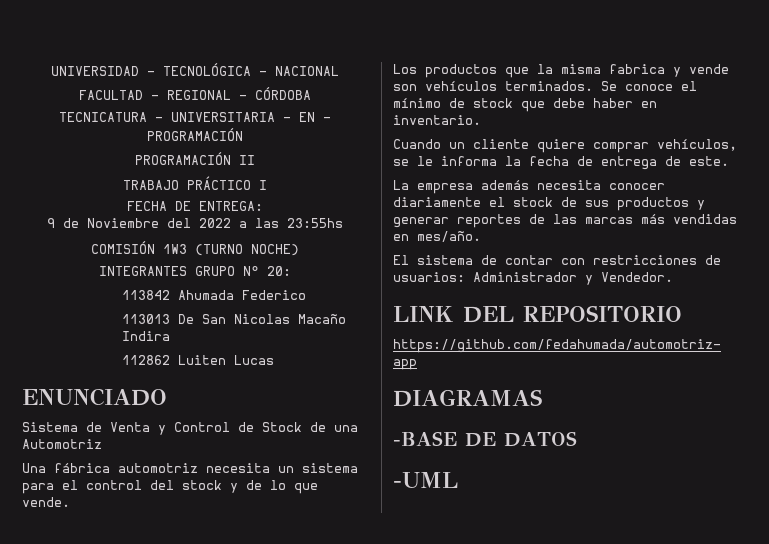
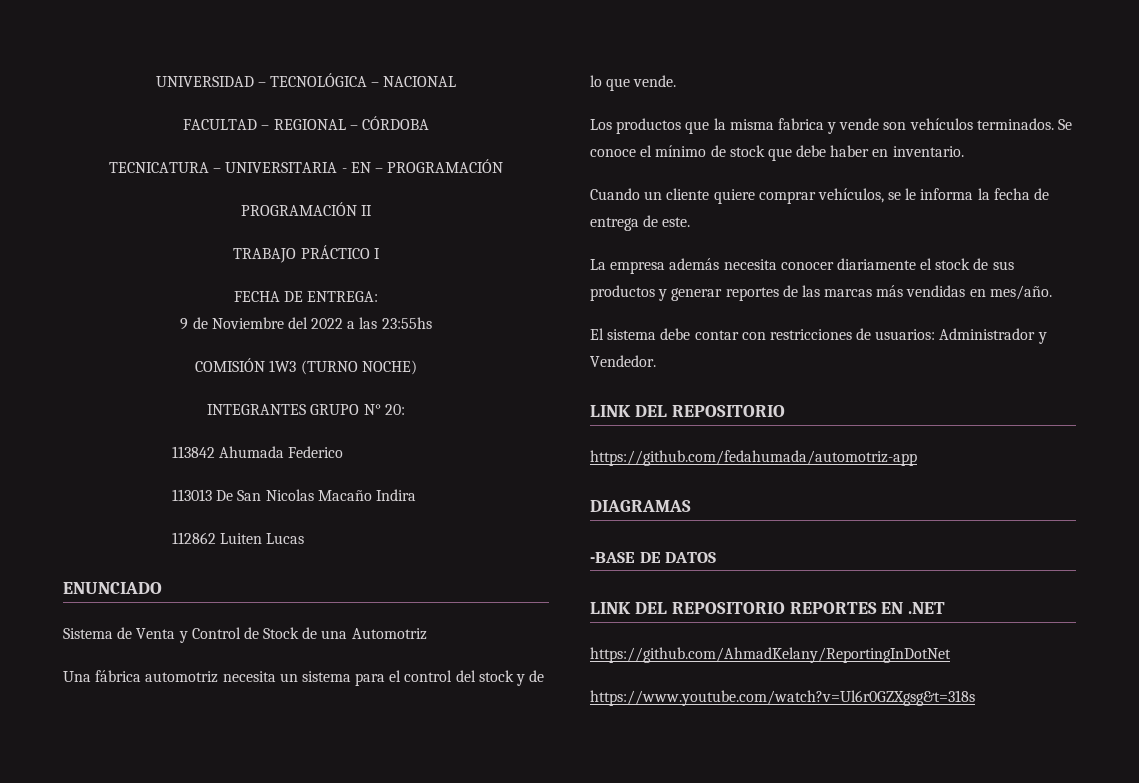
[481,255,497,265] de -> [660,328,691,340] debe
[393,472,458,488] -UML -> [590,602,946,614] [590,647,951,663] [590,690,975,706] LINK DEL REPOSITORIO REPORTES EN .NET // https://github.com/AhmadKelany/ReportingInDotNet // https://www.youtube.com/watch?v=Ul6r0GZXgsg&t=318s

